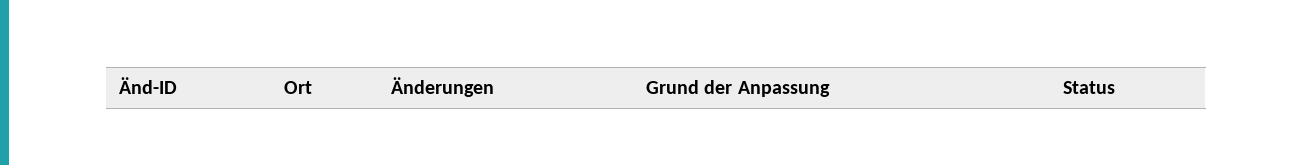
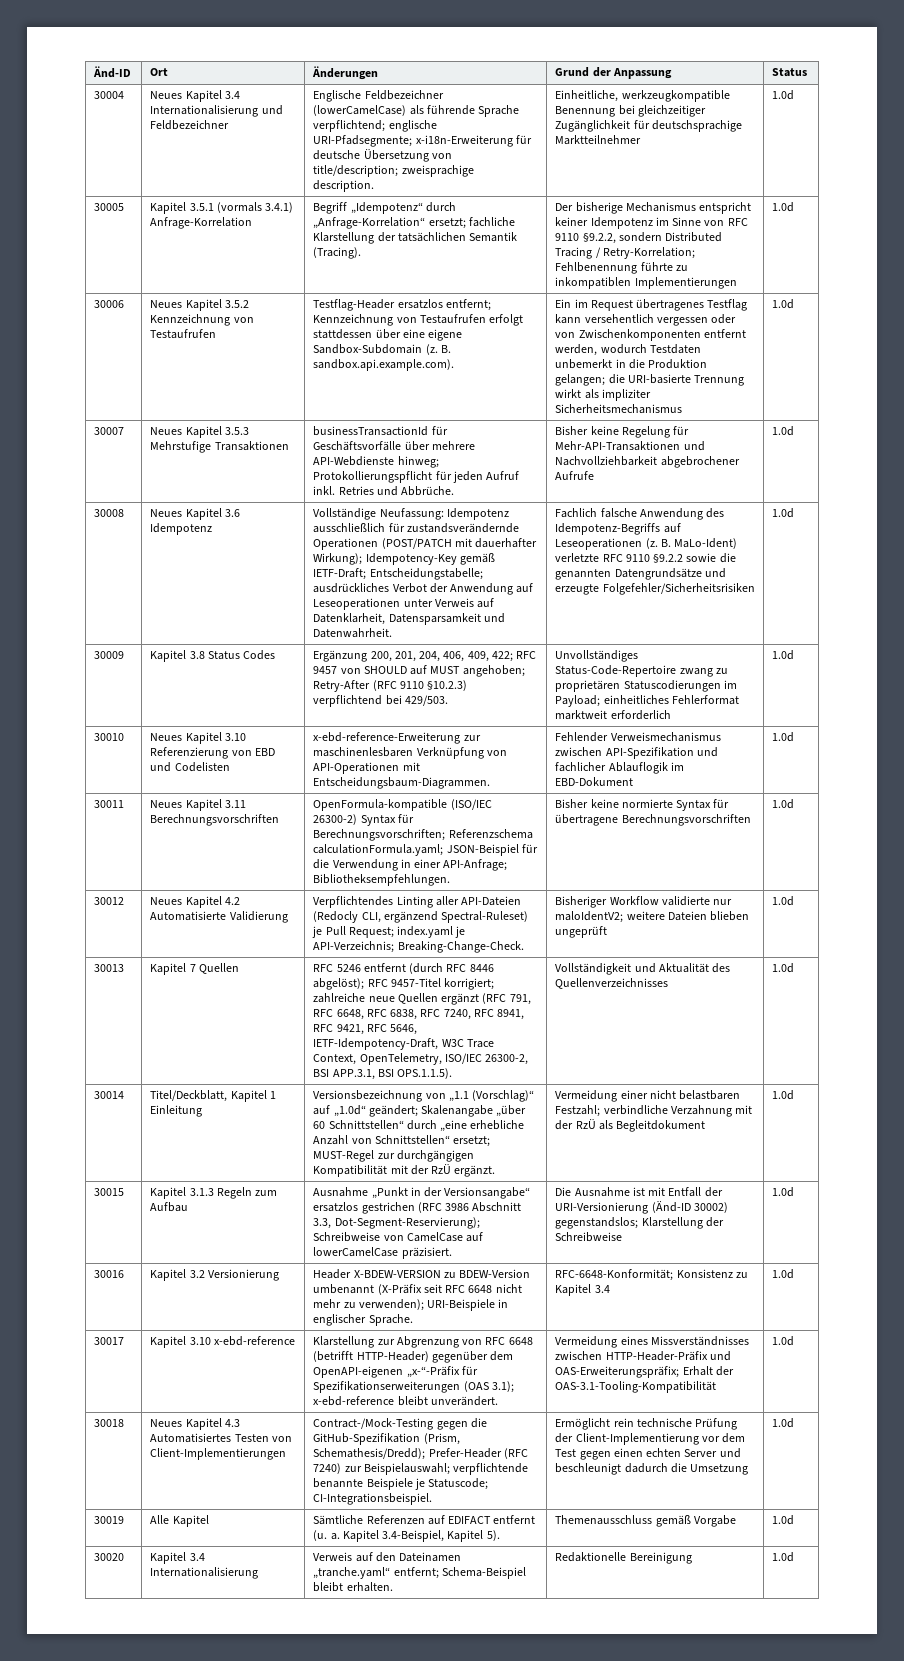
(1115, 87) none -> [94,91,125,99] [150,90,240,102] [150,105,283,117] [150,120,230,130] [313,90,444,102] [313,105,520,117] [313,120,437,132] [313,135,532,147] [313,149,452,162] [313,165,474,177] [313,180,375,192] [555,90,730,102] [555,105,706,117] [555,120,742,132] [555,135,642,145] [772,90,795,100] [94,203,125,211] [150,202,294,214] [150,217,253,229] [313,202,456,214] [313,217,515,229] [313,232,518,244] [313,247,362,259] [555,202,752,214] [555,217,748,229] [555,232,723,244] [555,247,695,259] [555,262,688,274] [555,277,737,289] [772,202,795,212] [94,300,125,308] [150,299,249,311] [150,314,254,326] [150,329,217,339] [313,299,491,311] [313,314,524,326] [313,329,463,341] [313,344,451,355] [313,359,455,371] [555,299,748,311] [555,314,737,326] [555,329,746,341] [555,344,701,356] [555,359,708,369] [555,374,745,386] [555,389,651,401] [555,404,683,414] [772,299,795,309] [94,427,125,435] [150,426,249,438] [150,441,289,453] [313,426,448,436] [313,441,475,451] [313,456,439,468] [313,471,520,483] [313,486,455,496] [555,426,690,438] [555,441,705,451] [555,456,740,468] [555,471,595,480] [772,426,795,436] [94,509,125,517] [150,508,240,520] [150,523,213,535] [313,508,509,520] [313,523,519,533] [313,538,538,550] [313,553,495,565] [313,568,483,580] [313,583,534,595] [313,598,495,610] [313,613,505,625] [313,628,393,638] [555,508,725,520] [555,523,681,535] [555,538,738,550] [555,553,736,563] [555,568,726,580] [555,583,755,595] [772,508,795,518] [94,651,125,659] [150,650,276,662] [313,650,537,662] [313,665,525,677] [313,680,468,692] [313,695,448,707] [555,650,639,662] [555,665,728,677] [555,680,737,692] [555,695,739,707] [555,710,671,720] [772,650,795,660] [94,733,125,741] [150,732,246,744] [150,747,275,759] [150,762,230,772] [313,732,481,744] [313,747,507,759] [313,762,420,774] [313,777,491,789] [555,732,721,742] [555,747,718,759] [555,762,684,774] [555,777,634,786] [772,732,795,742] [94,800,125,808] [150,799,246,811] [150,814,280,826] [313,799,492,811] [313,814,414,826] [313,829,533,841] [313,844,538,856] [313,859,508,871] [313,874,451,886] [555,799,730,811] [555,814,751,826] [772,799,795,809] [94,897,125,905] [150,896,240,908] [150,911,288,923] [313,896,522,908] [313,911,529,923] [312,926,466,938] [313,941,524,953] [555,896,733,908] [555,911,750,923] [555,926,608,938] [772,896,795,906] [94,964,125,972] [150,963,239,975] [313,963,494,974] [313,978,495,990] [313,993,531,1005] [313,1009,525,1020] [313,1024,418,1035] [313,1038,494,1050] [313,1053,529,1065] [313,1068,453,1080] [555,963,731,975] [555,978,669,989] [772,963,795,973] [94,1091,125,1099] [150,1090,276,1102] [150,1105,203,1117] [313,1090,535,1102] [313,1105,527,1117] [313,1120,525,1131] [313,1135,491,1147] [313,1150,474,1162] [313,1164,496,1177] [555,1090,741,1102] [555,1105,753,1117] [555,1119,706,1132] [772,1090,795,1100] [94,1188,125,1196] [150,1187,278,1199] [150,1202,189,1212] [313,1187,531,1199] [313,1202,522,1214] [313,1217,480,1229] [313,1232,484,1242] [313,1247,452,1259] [555,1187,723,1197] [555,1201,728,1214] [555,1217,724,1229] [555,1232,623,1242] [772,1187,795,1197] [94,1270,125,1278] [150,1269,279,1281] [313,1269,531,1279] [313,1284,522,1295] [313,1299,509,1311] [313,1314,413,1326] [555,1269,748,1281] [555,1284,610,1296] [772,1269,795,1279] [94,1337,125,1345] [150,1336,295,1348] [313,1336,533,1348] [313,1351,514,1363] [313,1366,478,1378] [313,1381,514,1393] [313,1396,498,1406] [555,1336,749,1348] [555,1351,731,1361] [555,1366,734,1378] [555,1381,717,1393] [772,1336,795,1346] [94,1419,125,1427] [150,1418,240,1430] [150,1433,292,1443] [150,1448,287,1460] [313,1418,487,1430] [313,1433,460,1445] [313,1448,528,1460] [313,1463,529,1475] [313,1478,489,1490] [313,1493,433,1505] [555,1418,738,1430] [555,1433,746,1445] [555,1448,741,1460] [555,1463,749,1475] [772,1418,795,1428] [94,1516,125,1524] [150,1515,209,1527] [313,1515,536,1525] [313,1530,500,1542] [555,1515,736,1527] [772,1515,795,1525] [94,1553,125,1561] [150,1552,205,1564] [150,1567,259,1579] [313,1552,462,1562] [313,1567,526,1579] [313,1582,393,1592] [555,1552,692,1564] [772,1552,795,1562] // 30004 | Neues Kapitel 3.4 Internationalisierung und Feldbezeichner | Englische Feldbezeichner (lowerCamelCase) als führende Sprache verpflichtend; englische URI-Pfadsegmente; x-i18n-Erweiterung für deutsche Übersetzung von title/description; zweisprachige description. | Einheitliche, werkzeugkompatible Benennung bei gleichzeitiger Zugänglichkeit für deutschsprachige Marktteilnehmer | 1.0d // 30005 | Kapitel 3.5.1 (vormals 3.4.1) Anfrage-Korrelation | Begriff „Idempotenz“ durch „Anfrage-Korrelation“ ersetzt; fachliche Klarstellung der tatsächlichen Semantik (Tracing). | Der bisherige Mechanismus entspricht keiner Idempotenz im Sinne von RFC 9110 §9.2.2, sondern Distributed Tracing / Retry-Korrelation; Fehlbenennung führte zu inkompatiblen Implementierungen | 1.0d // 30006 | Neues Kapitel 3.5.2 Kennzeichnung von Testaufrufen | Testflag-Header ersatzlos entfernt; Kennzeichnung von Testaufrufen erfolgt stattdessen über eine eigene Sandbox-Subdomain (z. B. sandbox.api.example.com). | Ein im Request übertragenes Testflag kann versehentlich vergessen oder von Zwischenkomponenten entfernt werden, wodurch Testdaten unbemerkt in die Produktion gelangen; die URI-basierte Trennung wirkt als impliziter Sicherheitsmechanismus | 1.0d // 30007 | Neues Kapitel 3.5.3 Mehrstufige Transaktionen | businessTransactionId für Geschäftsvorfälle über mehrere API-Webdienste hinweg; Protokollierungspflicht für jeden Aufruf inkl. Retries und Abbrüche. | Bisher keine Regelung für Mehr-API-Transaktionen und Nachvollziehbarkeit abgebrochener Aufrufe | 1.0d // 30008 | Neues Kapitel 3.6 Idempotenz | Vollständige Neufassung: Idempotenz ausschließlich für zustandsverändernde Operationen (POST/PATCH mit dauerhafter Wirkung); Idempotency-Key gemäß IETF-Draft; Entscheidungstabelle; ausdrückliches Verbot der Anwendung auf Leseoperationen unter Verweis auf Datenklarheit, Datensparsamkeit und Datenwahrheit. | Fachlich falsche Anwendung des Idempotenz-Begriffs auf Leseoperationen (z. B. MaLo-Ident) verletzte RFC 9110 §9.2.2 sowie die genannten Datengrundsätze und erzeugte Folgefehler/Sicherheitsrisiken | 1.0d // 30009 | Kapitel 3.8 Status Codes | Ergänzung 200, 201, 204, 406, 409, 422; RFC 9457 von SHOULD auf MUST angehoben; Retry-After (RFC 9110 §10.2.3) verpflichtend bei 429/503. | Unvollständiges Status-Code-Repertoire zwang zu proprietären Statuscodierungen im Payload; einheitliches Fehlerformat marktweit erforderlich | 1.0d // 30010 | Neues Kapitel 3.10 Referenzierung von EBD und Codelisten | x-ebd-reference-Erweiterung zur maschinenlesbaren Verknüpfung von API-Operationen mit Entscheidungsbaum-Diagrammen. | Fehlender Verweismechanismus zwischen API-Spezifikation und fachlicher Ablauflogik im EBD-Dokument | 1.0d // 30011 | Neues Kapitel 3.11 Berechnungsvorschriften | OpenFormula-kompatible (ISO/IEC 26300-2) Syntax für Berechnungsvorschriften; Referenzschema calculationFormula.yaml; JSON-Beispiel für die Verwendung in einer API-Anfrage; Bibliotheksempfehlungen. | Bisher keine normierte Syntax für übertragene Berechnungsvorschriften | 1.0d // 30012 | Neues Kapitel 4.2 Automatisierte Validierung | Verpflichtendes Linting aller API-Dateien (Redocly CLI, ergänzend Spectral-Ruleset) je Pull Request; index.yaml je API-Verzeichnis; Breaking-Change-Check. | Bisheriger Workflow validierte nur maloIdentV2; weitere Dateien blieben ungeprüft | 1.0d // 30013 | Kapitel 7 Quellen | RFC 5246 entfernt (durch RFC 8446 abgelöst); RFC 9457-Titel korrigiert; zahlreiche neue Quellen ergänzt (RFC 791, RFC 6648, RFC 6838, RFC 7240, RFC 8941, RFC 9421, RFC 5646, IETF-Idempotency-Draft, W3C Trace Context, OpenTelemetry, ISO/IEC 26300-2, BSI APP.3.1, BSI OPS.1.1.5). | Vollständigkeit und Aktualität des Quellenverzeichnisses | 1.0d // 30014 | Titel/Deckblatt, Kapitel 1 Einleitung | Versionsbezeichnung von „1.1 (Vorschlag)“ auf „1.0d“ geändert; Skalenangabe „über 60 Schnittstellen“ durch „eine erhebliche Anzahl von Schnittstellen“ ersetzt; MUST-Regel zur durchgängigen Kompatibilität mit der RzÜ ergänzt. | Vermeidung einer nicht belastbaren Festzahl; verbindliche Verzahnung mit der RzÜ als Begleitdokument | 1.0d // 30015 | Kapitel 3.1.3 Regeln zum Aufbau | Ausnahme „Punkt in der Versionsangabe“ ersatzlos gestrichen (RFC 3986 Abschnitt 3.3, Dot-Segment-Reservierung); Schreibweise von CamelCase auf lowerCamelCase präzisiert. | Die Ausnahme ist mit Entfall der URI-Versionierung (Änd-ID 30002) gegenstandslos; Klarstellung der Schreibweise | 1.0d // 30016 | Kapitel 3.2 Versionierung | Header X-BDEW-VERSION zu BDEW-Version umbenannt (X-Präfix seit RFC 6648 nicht mehr zu verwenden); URI-Beispiele in englischer Sprache. | RFC-6648-Konformität; Konsistenz zu Kapitel 3.4 | 1.0d // 30017 | Kapitel 3.10 x-ebd-reference | Klarstellung zur Abgrenzung von RFC 6648 (betrifft HTTP-Header) gegenüber dem OpenAPI-eigenen „x-“-Präfix für Spezifikationserweiterungen (OAS 3.1); x-ebd-reference bleibt unverändert. | Vermeidung eines Missverständnisses zwischen HTTP-Header-Präfix und OAS-Erweiterungspräfix; Erhalt der OAS-3.1-Tooling-Kompatibilität | 1.0d // 30018 | Neues Kapitel 4.3 Automatisiertes Testen von Client-Implementierungen | Contract-/Mock-Testing gegen die GitHub-Spezifikation (Prism, Schemathesis/Dredd); Prefer-Header (RFC 7240) zur Beispielauswahl; verpflichtende benannte Beispiele je Statuscode; CI-Integrationsbeispiel. | Ermöglicht rein technische Prüfung der Client-Implementierung vor dem Test gegen einen echten Server und beschleunigt dadurch die Umsetzung | 1.0d // 30019 | Alle Kapitel | Sämtliche Referenzen auf EDIFACT entfernt (u. a. Kapitel 3.4-Beispiel, Kapitel 5). | Themenausschluss gemäß Vorgabe | 1.0d // 30020 | Kapitel 3.4 Internationalisierung | Verweis auf den Dateinamen „tranche.yaml“ entfernt; Schema-Beispiel bleibt erhalten. | Redaktionelle Bereinigung | 1.0d

